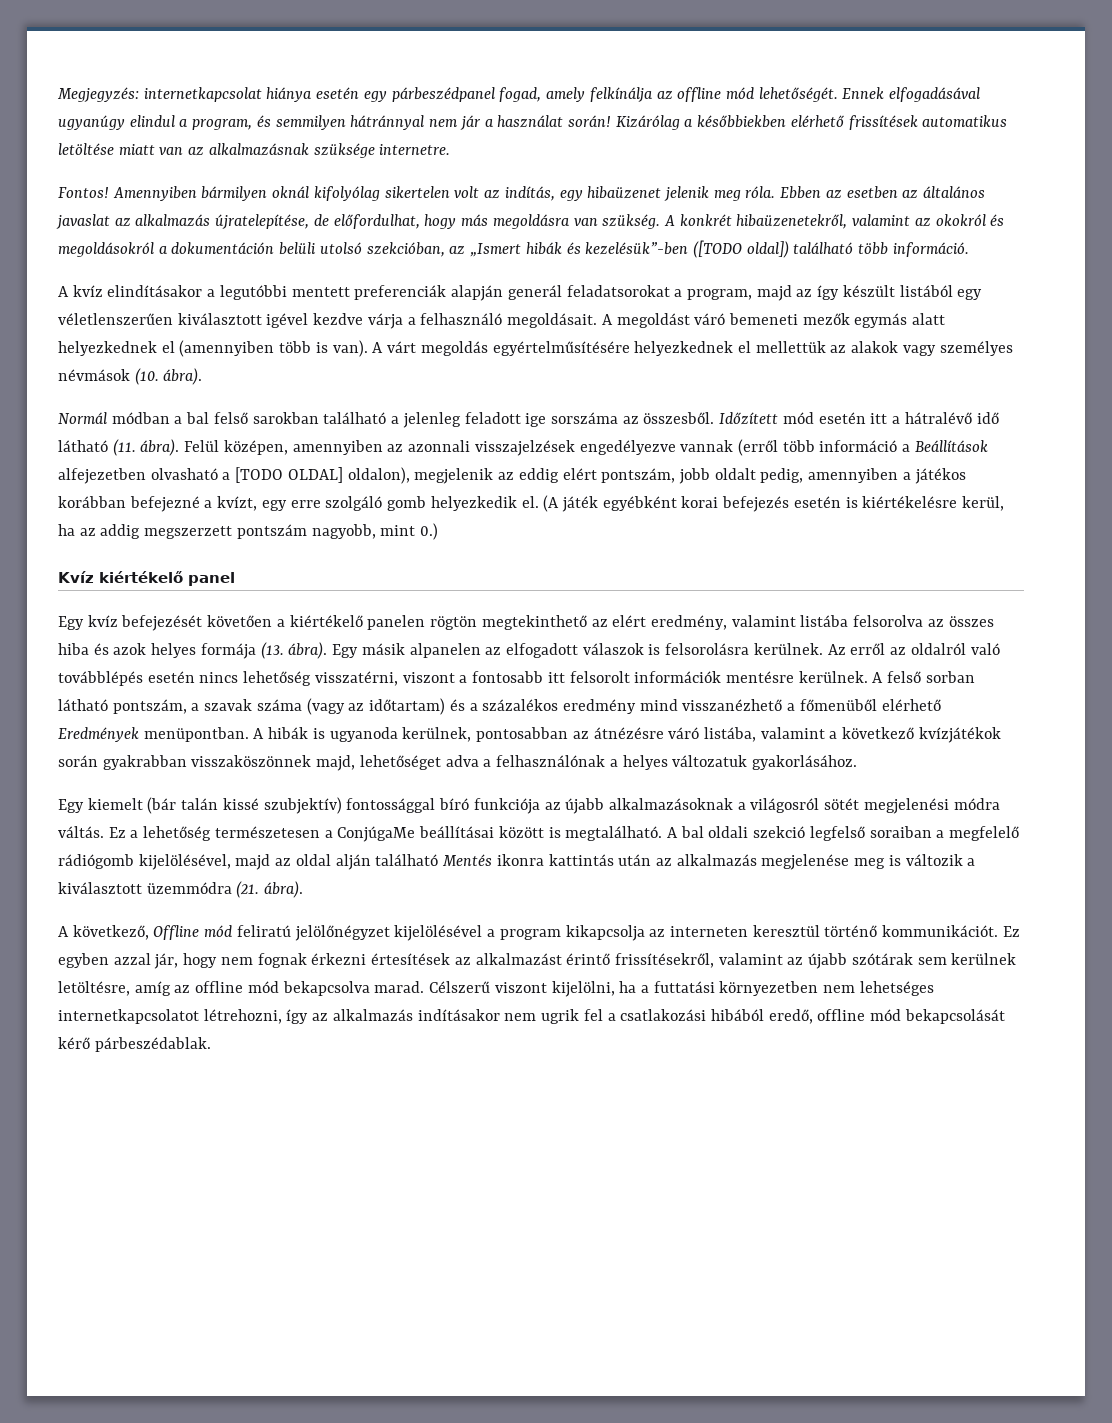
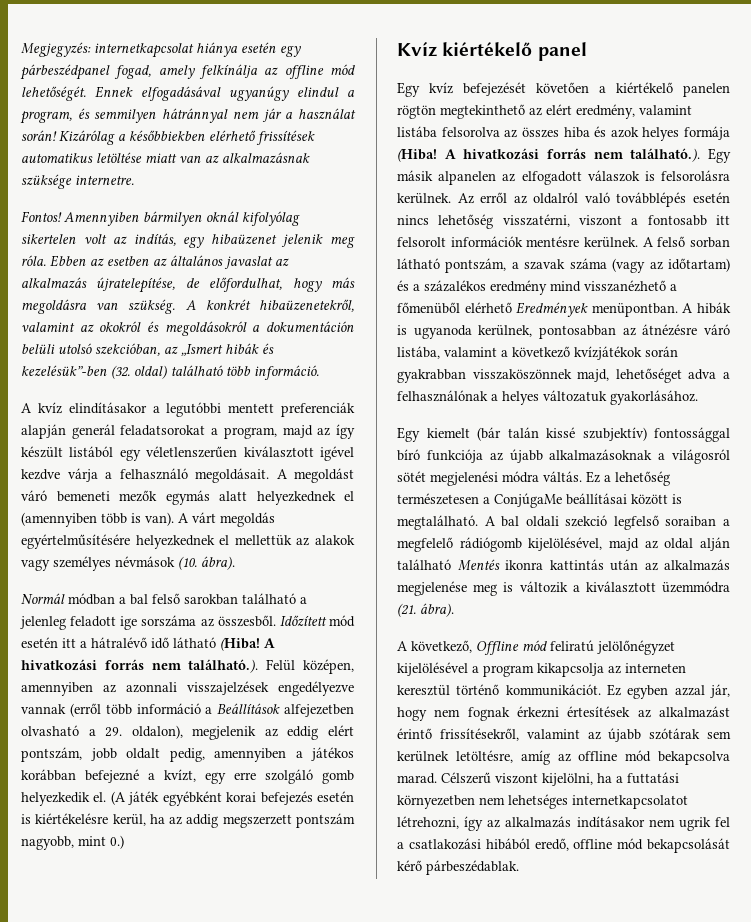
[692,240,789,258] ([TODO oldal]) -> [111,365,167,379] (32. oldal)
[112,439,180,456] (11. ábra). -> [220,637,275,651] [21,659,259,673] (Hiba! A hivatkozási forrás nem található.).
[235,467,343,483] [TODO OLDAL] -> [105,727,123,737] 29.
[260,642,328,659] (13. ábra). -> [397,148,701,162] (Hiba! A hivatkozási forrás nem található.).

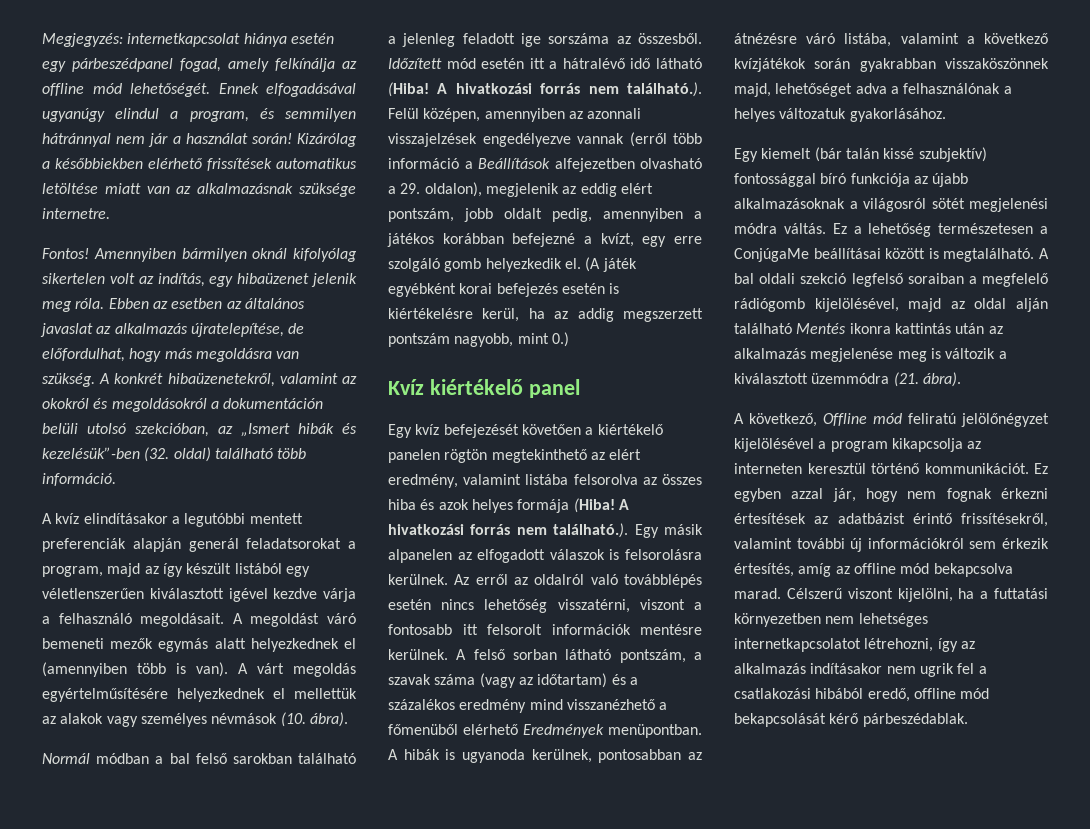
[659,706,730,718] alkalmazást -> [837,513,905,524] adatbázist
[587,728,731,742] [397,750,513,763] az újabb szótárak sem kerülnek letöltésre, -> [796,538,1049,552] [734,563,794,577] további új információkról sem érkezik értesítés,

